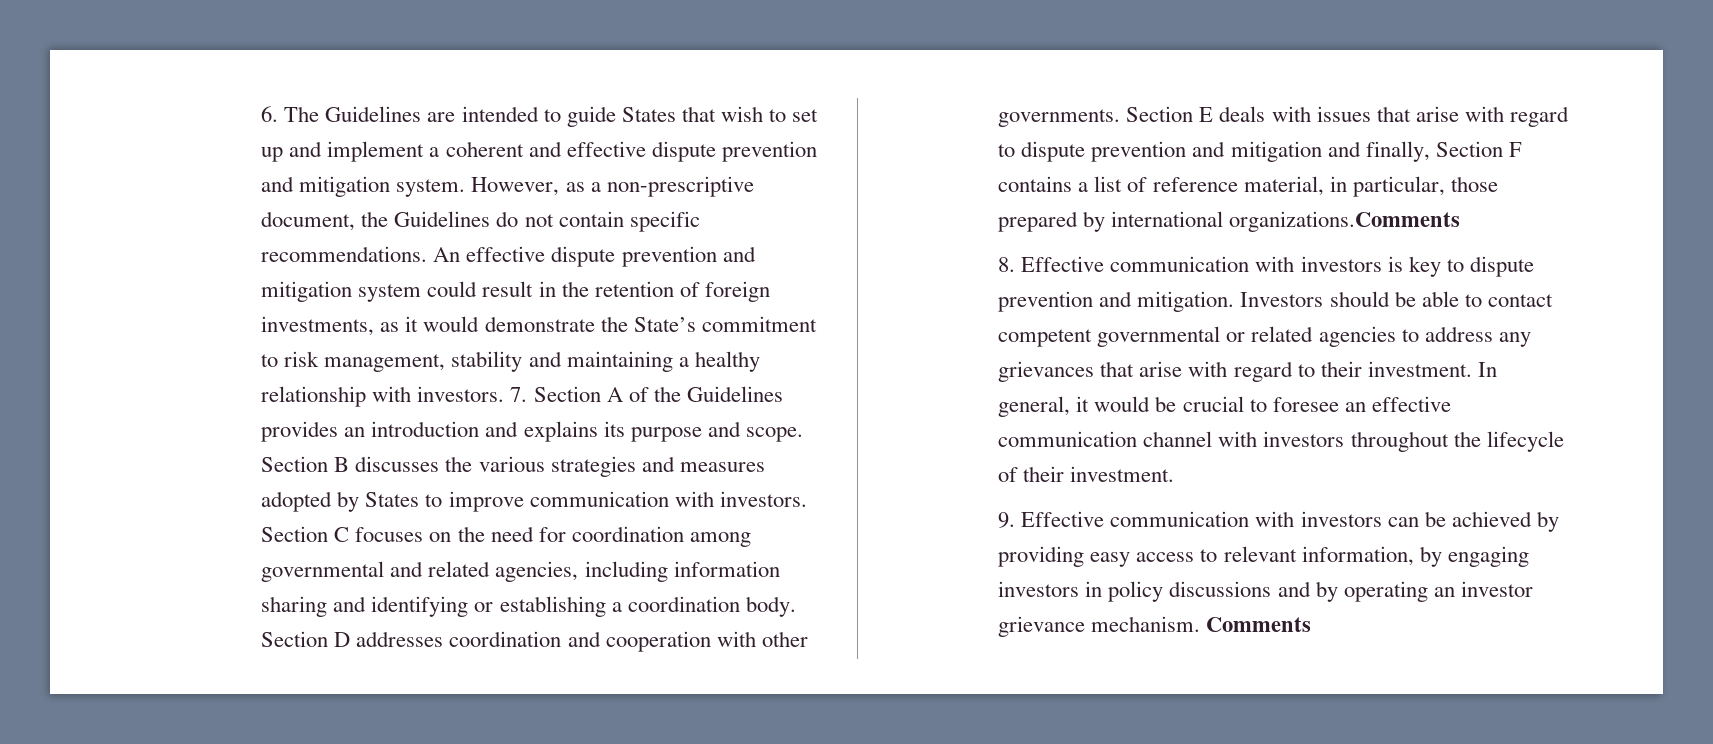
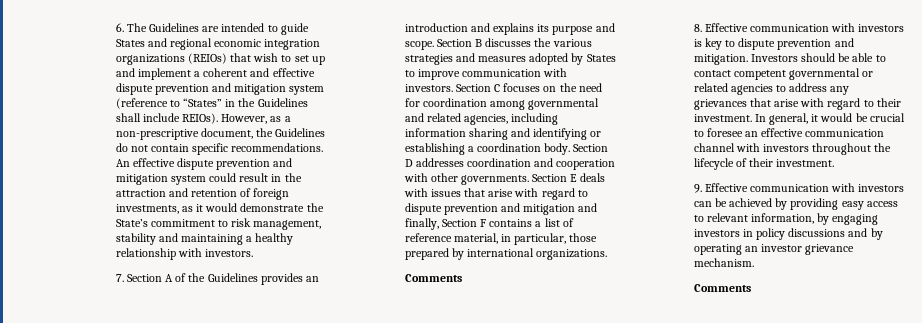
(676, 114) none -> [147,38,321,50] [115,53,227,65] and regional economic integration organizations (REIOs)
[396,179,466,197] system. -> [289,85,325,95] [115,98,308,109] [115,113,218,124] system (reference to “States” in the Guidelines shall include REIOs).
(589, 289) none -> [115,188,188,197] attraction and
(505, 394) none -> (253, 253) //
[1229,211,1461,232] organizations.Comments -> [536,249,608,260] [404,274,462,282] organizations. // Comments
(1201, 624) none -> (754, 262) //

